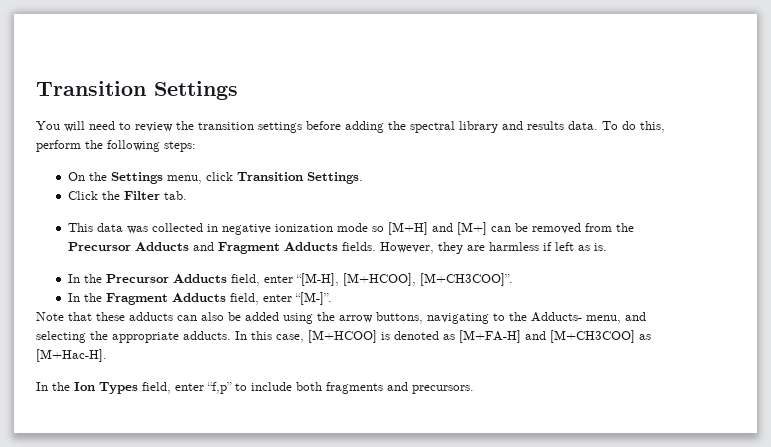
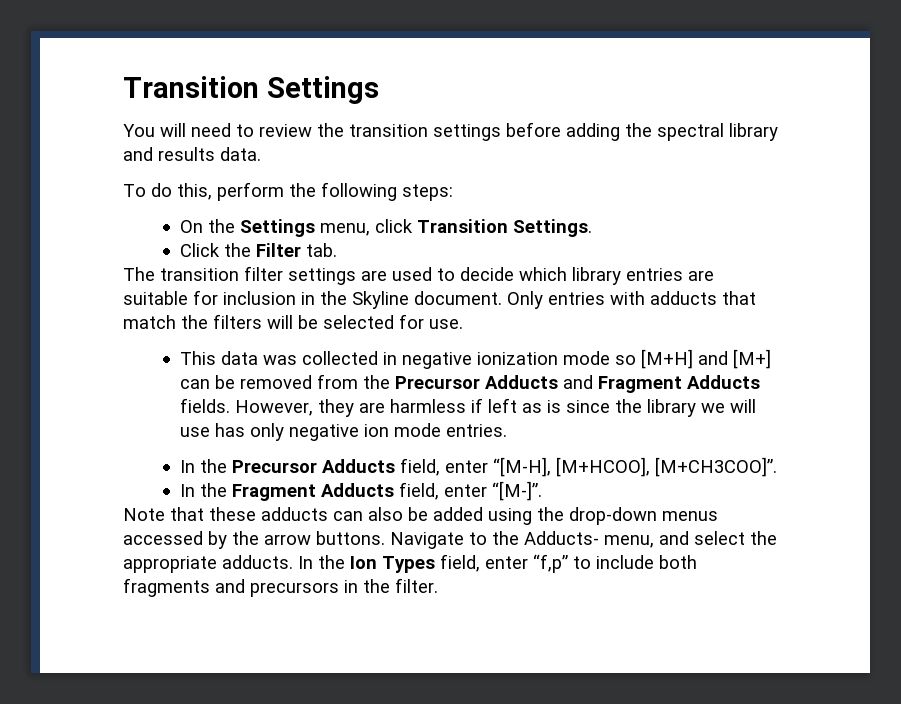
(598, 125) none -> (261, 154) //
(187, 195) none -> [123,266,714,285] [123,290,756,309] [123,314,463,329] // The transition filter settings are used to decide which library entries are suitable for inclusion in the Skyline document. Only entries with adducts that match the filters will be selected for use.
[593,243,607,251] is. -> [547,399,757,417] [180,423,508,441] is since the library we will use has only negative ion mode entries.
[339,312,489,324] arrow buttons, navigating -> [569,507,718,525] [123,531,464,549] drop-down menus accessed by the arrow buttons. Navigate
[36,331,86,343] selecting -> [694,531,745,545] select
[251,330,651,343] [36,349,107,362] [36,382,48,391] this case, [M+HCOO] is denoted as [M+FA-H] and [M+CH3COO] as [M+Hac-H]. // In -> (313, 562) none
[412,385,474,394] precursors. -> [250,578,438,597] precursors in the filter.

